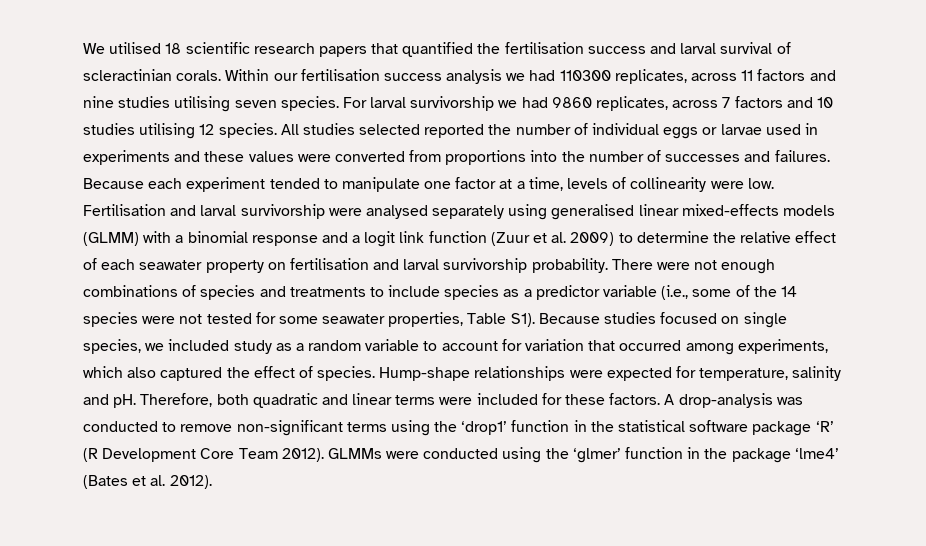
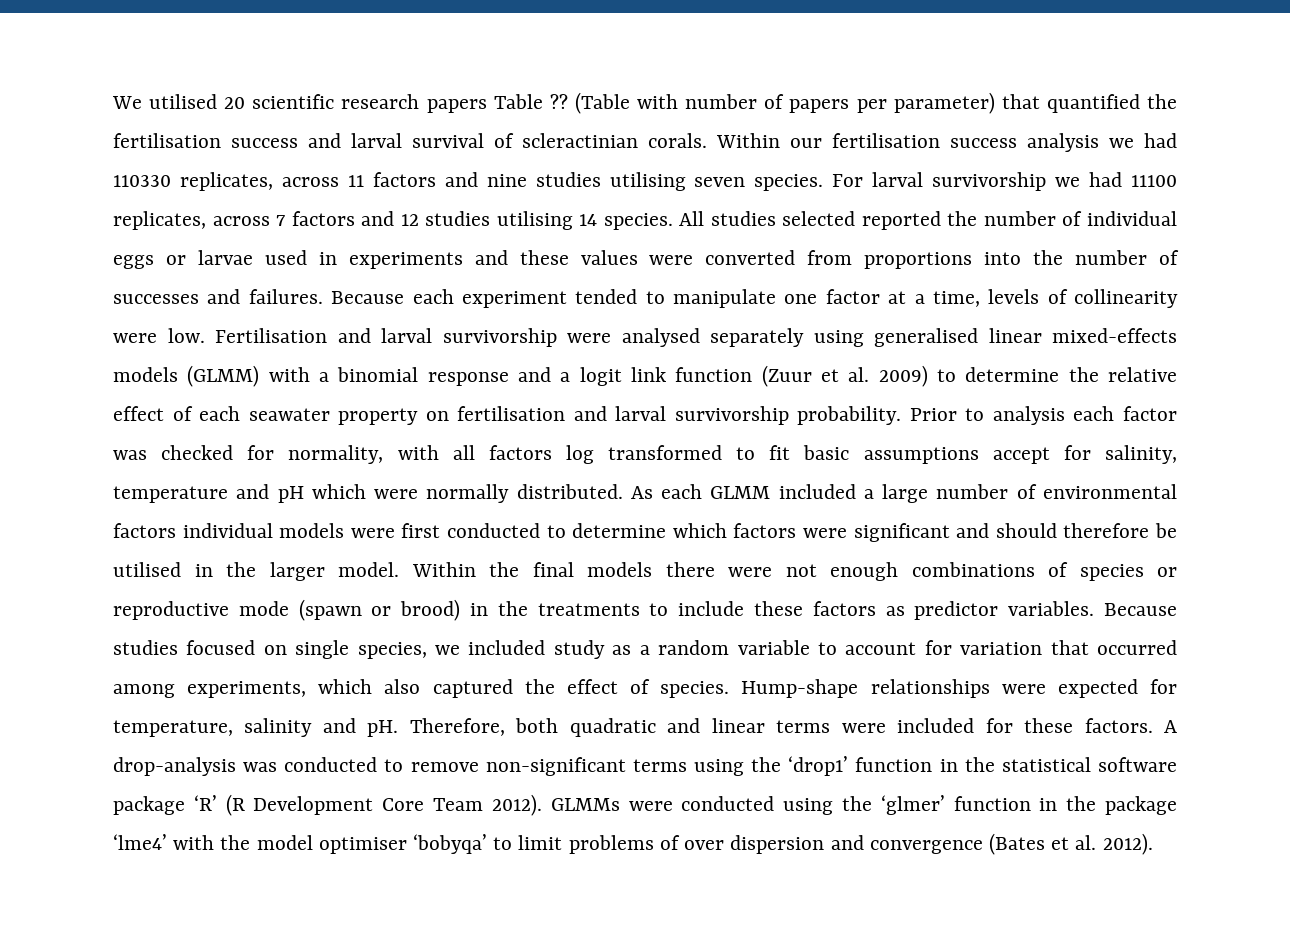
[165,43,182,54] 18 -> [224,97,246,109] 20
(367, 51) none -> [493,92,995,114] Table ?? (Table with number of papers per parameter)
[559,70,611,81] 110300 -> [113,175,171,187] 110330
[551,97,592,108] 9860 -> [1131,175,1177,187] 11100
[816,97,833,108] [83,123,215,139] 10 studies utilising 12 -> [400,211,598,230] 12 studies utilising 14
[611,259,653,270] There -> [909,406,1177,425] [113,445,1177,464] [113,484,1177,503] [113,523,1177,542] [113,562,715,581] Prior to analysis each factor was checked for normality, with all factors log transformed to fit basic assumptions accept for salinity, temperature and pH which were normally distributed. As each GLMM included a large number of environmental factors individual models were first conducted to determine which factors were significant and should therefore be utilised in the larger model. Within the final models there
[259,285,797,300] [83,312,535,327] and treatments to include species as a predictor variable (i.e., some of the 14 species were not tested for some seawater properties, Table S1). -> [1157,567,1177,577] [113,599,1095,621] or reproductive mode (spawn or brood) in the treatments to include these factors as predictor variables.
(839, 453) none -> [173,834,983,854] with the model optimiser ‘bobyqa’ to limit problems of over dispersion and convergence

